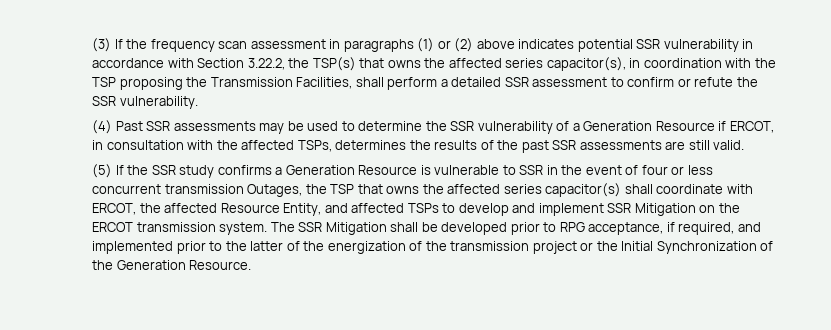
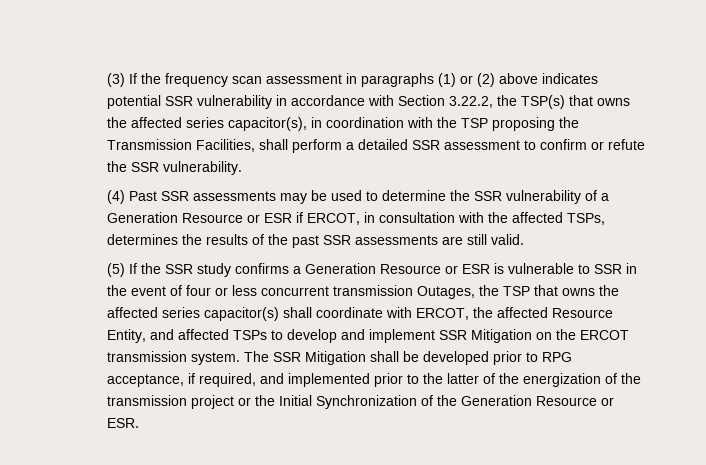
(715, 126) none -> [246,213,292,223] or ESR
(418, 170) none -> [444,264,490,274] or ESR
[189,260,252,270] Resource. -> [535,396,614,406] [106,418,139,428] Resource or ESR.

